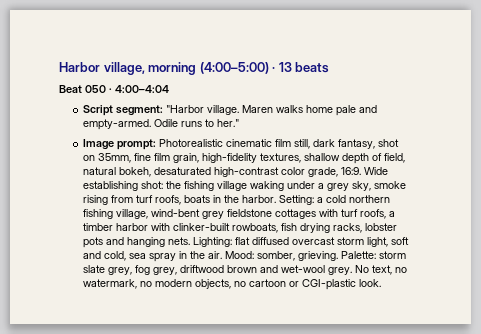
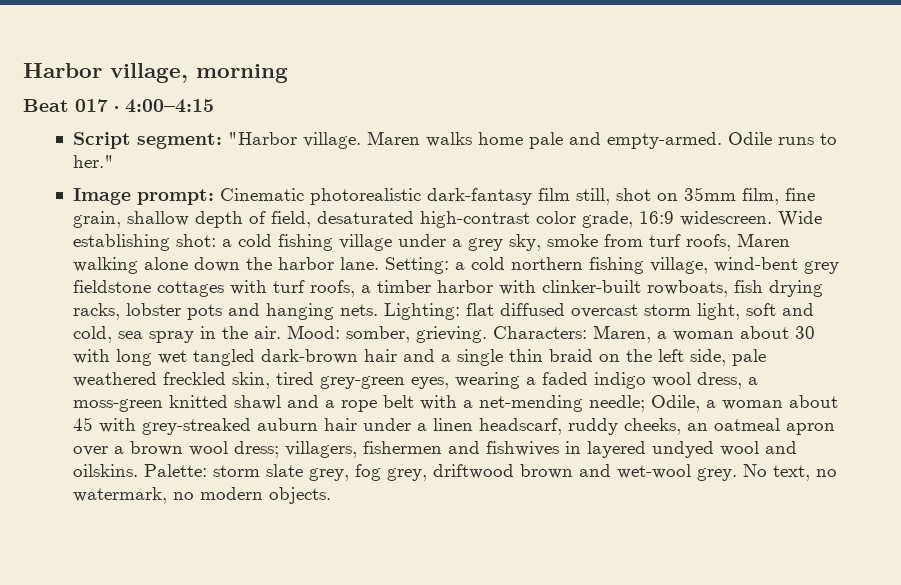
[199,62,330,74] [59,85,169,93] (4:00–5:00) · 13 beats // Beat 050 · 4:00–4:04 -> [23,99,214,113] // Beat 017 · 4:00–4:15
[159,139,400,149] [83,153,302,163] Photorealistic cinematic film still, dark fantasy, shot on 35mm, fine film grain, high-fidelity textures, -> [219,187,815,205] [72,211,121,228] Cinematic photorealistic dark-fantasy film still, shot on 35mm film, fine grain,
[83,167,152,177] natural bokeh, -> (311, 219) none
[341,167,362,175] 16:9. -> [638,211,772,226] 16:9 widescreen.
[166,181,182,189] the -> [221,234,272,247] a cold
[250,181,285,191] waking -> (392, 242) none
[83,195,109,205] rising -> (598, 240) none
[184,195,277,203] boats in the harbor. -> [736,233,790,247] [72,257,379,274] Maren walking alone down the harbor lane.
(339, 256) none -> [492,325,815,343] [72,349,766,366] [72,372,758,389] [72,395,838,412] [72,417,835,435] [72,441,797,458] [72,464,138,477] Characters: Maren, a woman about 30 with long wet tangled dark-brown hair and a single thin braid on the left side, pale weathered freckled skin, tired grey-green eyes, wearing a faded indigo wool dress, a moss-green knitted shawl and a rope belt with a net-mending needle; Odile, a woman about 45 with grey-streaked auburn hair under a linen headscarf, ruddy cheeks, an oatmeal apron over a brown wool dress; villagers, fishermen and fishwives in layered undyed wool and oilskins.
[195,279,382,290] objects, no cartoon or CGI-plastic look. -> [268,487,331,504] objects.

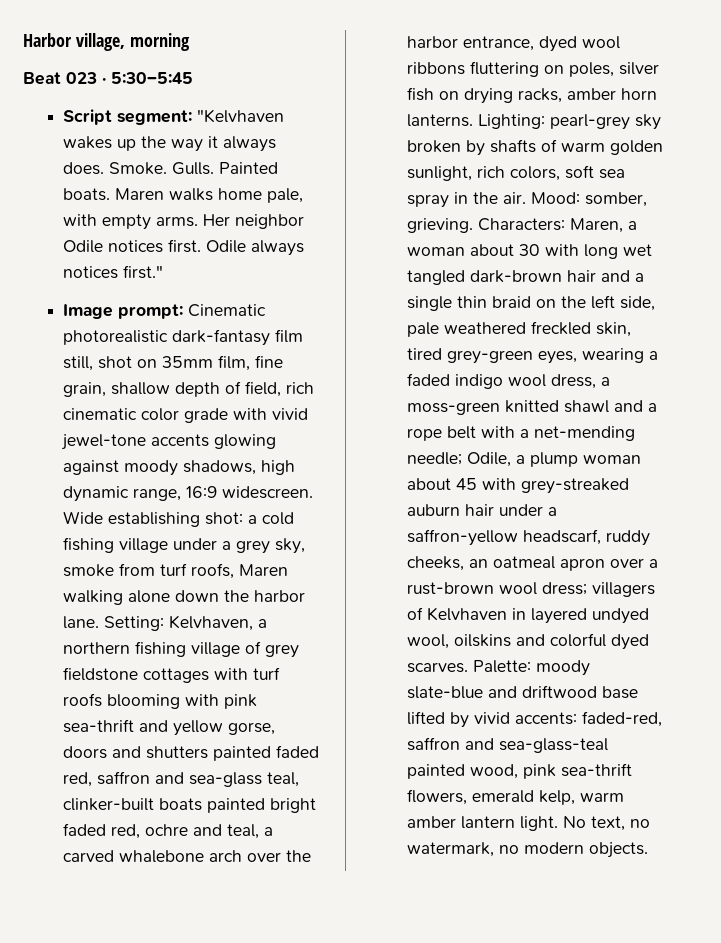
[75,99,214,113] 017 · 4:00–4:15 -> [66,72,193,84] 023 · 5:30–5:45
[227,131,837,149] [72,155,114,168] "Harbor village. Maren walks home pale and empty-armed. Odile runs to her." -> [197,109,285,123] [63,136,277,152] [63,162,279,175] [63,188,304,203] [63,214,305,230] [63,239,305,256] [63,265,164,279] "Kelvhaven wakes up the way it always does. Smoke. Gulls. Painted boats. Maren walks home pale, with empty arms. Her neighbor Odile notices first. Odile always notices first."
[316,211,633,228] desaturated high-contrast color grade, -> [286,382,315,394] [63,408,309,423] [61,434,277,450] [63,460,296,476] [63,486,182,502] rich cinematic color grade with vivid jewel-tone accents glowing against moody shadows, high dynamic range,
[454,257,798,274] a cold northern fishing village, wind-bent -> [169,615,268,631] [63,641,262,657] Kelvhaven, a northern fishing village of
[309,280,823,297] [72,303,814,320] [72,326,112,343] roofs, a timber harbor with clinker-built rowboats, fish drying racks, lobster pots and hanging nets. Lighting: flat diffused overcast storm light, soft and cold, -> [63,693,258,709] [63,719,276,736] [63,745,320,761] [63,771,300,787] [63,798,317,813] [63,823,274,839] [63,850,312,863] [407,36,621,52] [407,61,660,77] [407,87,658,104] [407,114,662,130] [407,139,664,156] [407,165,595,181] roofs blooming with pink sea-thrift and yellow gorse, doors and shutters painted faded red, saffron and sea-glass teal, clinker-built boats painted bright faded red, ochre and teal, a carved whalebone arch over the harbor entrance, dyed wool ribbons fluttering on poles, silver fish on drying racks, amber horn lanterns. Lighting: pearl-grey sky broken by shafts of warm golden sunlight, rich colors, soft
(716, 404) none -> [530,452,579,467] plump
[432,418,473,431] linen -> [407,529,519,546] saffron-yellow
[129,441,183,456] brown -> [407,582,495,595] rust-brown
[284,441,797,458] [72,464,737,481] villagers, fishermen and fishwives in layered undyed wool and oilskins. Palette: storm slate grey, fog grey, driftwood brown and wet-wool grey. -> [592,582,656,597] [407,607,650,624] [407,633,650,650] [407,660,591,676] [407,685,639,699] [407,711,663,728] [407,737,609,753] [407,763,633,779] [407,789,625,805] [407,816,559,831] villagers of Kelvhaven in layered undyed wool, oilskins and colorful dyed scarves. Palette: moody slate-blue and driftwood base lifted by vivid accents: faded-red, saffron and sea-glass-teal painted wood, pink sea-thrift flowers, emerald kelp, warm amber lantern light.

